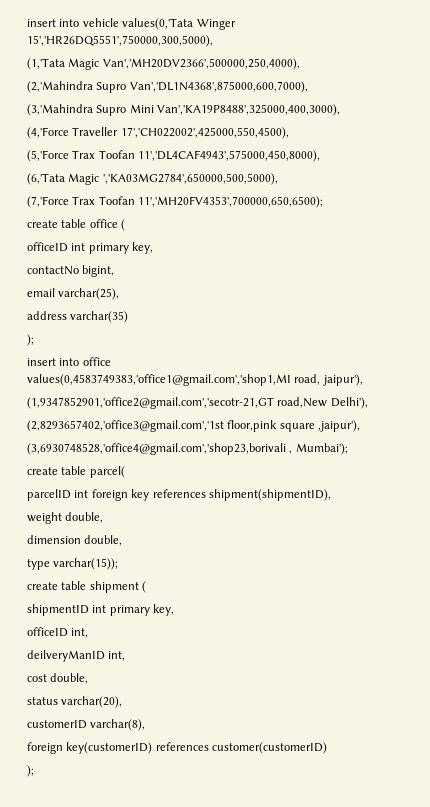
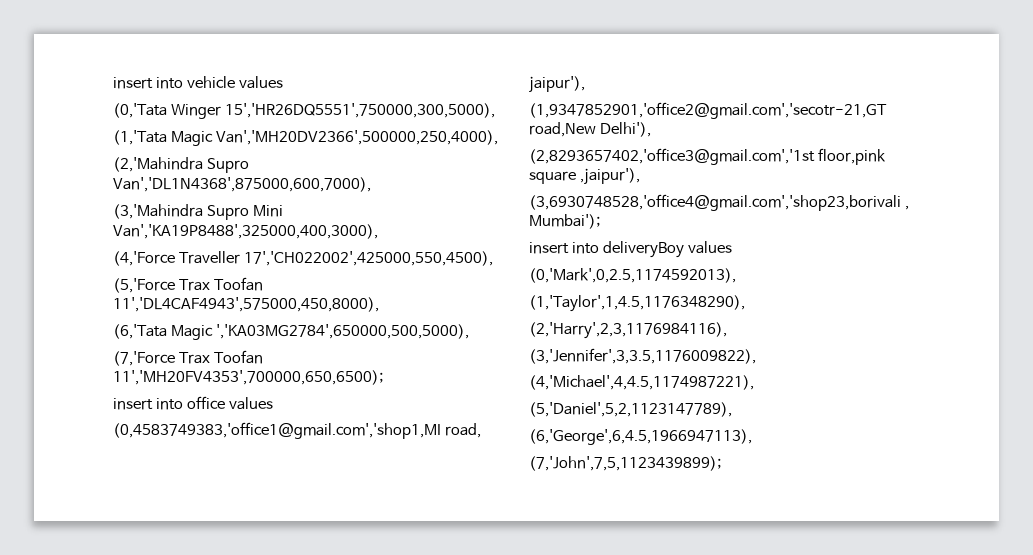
[122,18,194,30] values(0,'Tata -> [238,76,283,89] [113,103,167,118] values // (0,'Tata
[27,219,126,231] [27,242,154,254] [27,265,115,277] [27,288,120,300] [27,311,129,323] [27,334,34,346] // create table office ( // officeID int primary key, // contactNo bigint, // email varchar(25), // address varchar(35) // ); -> (383, 377) none
[27,374,291,386] values(0,4583749383,'office1@gmail.com','shop1,MI -> [228,397,273,410] [113,422,441,439] values // (0,4583749383,'office1@gmail.com','shop1,MI
[27,466,125,478] [27,489,331,501] [27,512,104,524] [27,535,123,546] [27,558,119,570] [27,581,147,593] [27,604,175,616] [27,627,89,638] [27,650,126,662] [27,673,89,684] [27,696,123,708] [27,719,146,731] [27,742,328,754] [27,765,34,777] create table parcel( // parcelID int foreign key references shipment(shipmentID), // weight double, // dimension double, // type varchar(15)); // create table shipment ( // shipmentID int primary key, // officeID int, // deilveryManID int, // cost double, // status varchar(20), // customerID varchar(8), // foreign key(customerID) references customer(customerID) // ); -> [529,241,732,258] [529,268,736,283] [529,295,745,312] [529,322,727,339] [529,348,756,364] [529,375,754,390] [529,402,732,417] [529,429,752,445] [529,456,721,471] insert into deliveryBoy values // (0,'Mark',0,2.5,1174592013), // (1,'Taylor',1,4.5,1176348290), // (2,'Harry',2,3,1176984116), // (3,'Jennifer',3,3.5,1176009822), // (4,'Michael',4,4.5,1174987221), // (5,'Daniel',5,2,1123147789), // (6,'George',6,4.5,1966947113), // (7,'John',7,5,1123439899);

